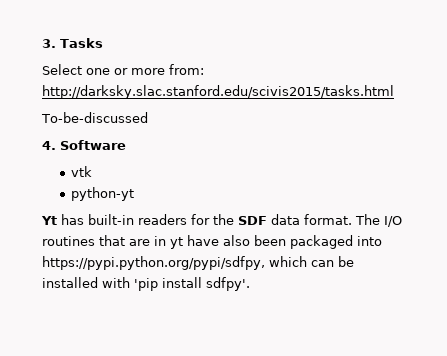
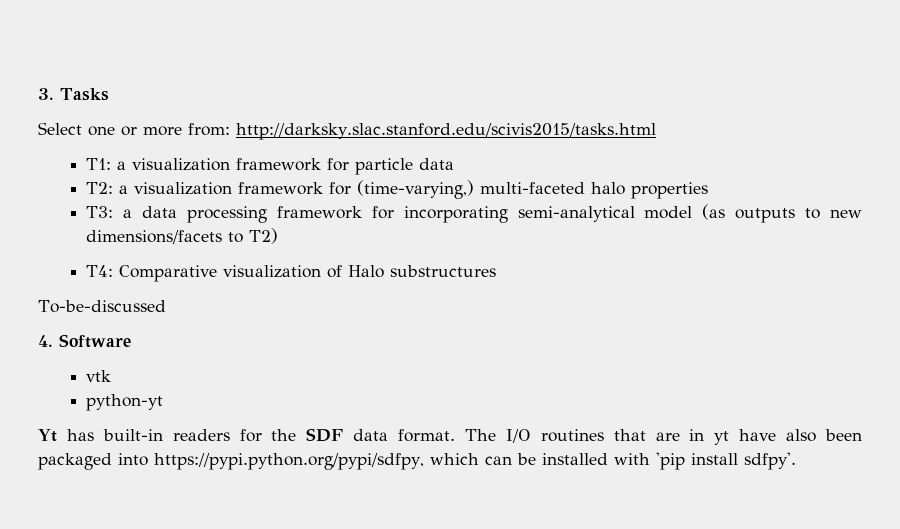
(394, 92) none -> [86,158,455,175] [86,180,709,199] [86,204,862,223] [86,228,279,244] [86,265,497,282] // T1: a visualization framework for particle data // T2: a visualization framework for (time-varying,) multi-faceted halo properties // T3: a data processing framework for incorporating semi-analytical model (as outputs to new dimensions/facets to T2) // T4: Comparative visualization of Halo substructures

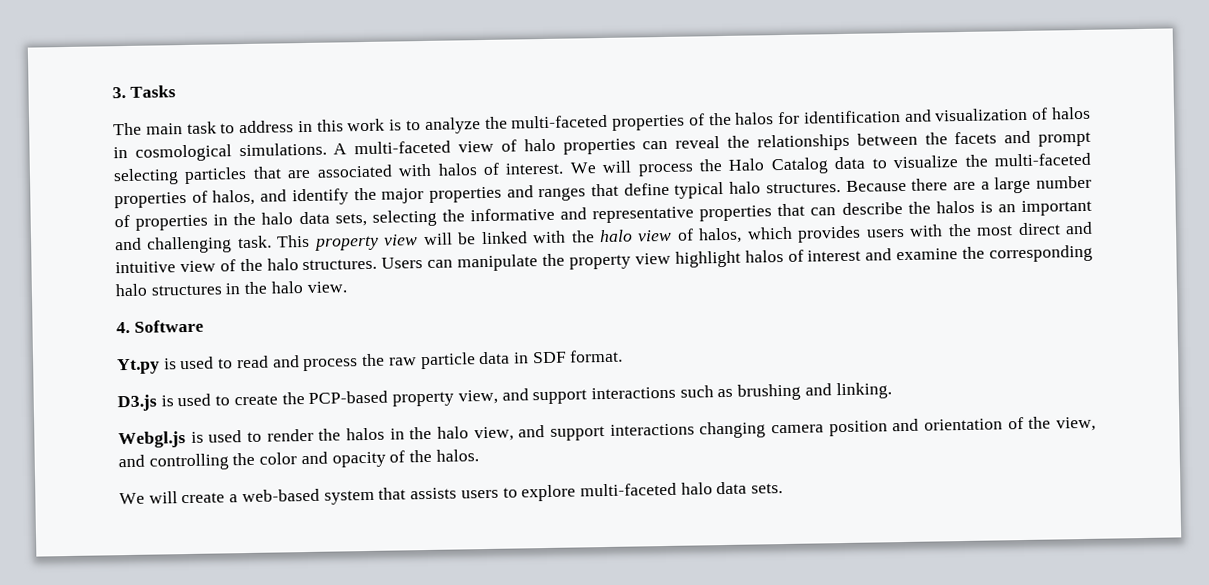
[38,122,656,140] [86,158,455,175] [86,180,709,199] [86,204,862,223] [86,228,279,244] [86,265,497,282] [38,300,166,313] [38,334,131,348] [86,370,112,382] [86,394,164,411] [38,428,863,445] [38,452,796,470] Select one or more from: http://darksky.slac.stanford.edu/scivis2015/tasks.html // T1: a visualization framework for particle data // T2: a visualization framework for (time-varying,) multi-faceted halo properties // T3: a data processing framework for incorporating semi-analytical model (as outputs to new dimensions/facets to T2) // T4: Comparative visualization of Halo substructures // To-be-discussed // 4. Software // vtk // python-yt // Yt has built-in readers for the SDF data format. The I/O routines that are in yt have also been packaged into https://pypi.python.org/pypi/sdfpy, which can be installed with 'pip install sdfpy'. -> [113,106,1091,136] [113,130,1092,162] [113,152,1092,186] [114,175,1093,209] [114,199,1093,231] [115,221,1094,254] [115,244,1094,274] [115,281,347,297] [116,319,204,334] [117,349,624,375] [117,382,892,412] [118,416,1096,449] [118,449,479,471] [119,481,784,505] The main task to address in this work is to analyze the multi-faceted properties of the halos for identification and visualization of halos in cosmological simulations. A multi-faceted view of halo properties can reveal the relationships between the facets and prompt selecting particles that are associated with halos of interest. We will process the Halo Catalog data to visualize the multi-faceted properties of halos, and identify the major properties and ranges that define typical halo structures. Because there are a large number of properties in the halo data sets, selecting the informative and representative properties that can describe the halos is an important and challenging task. This property view will be linked with the halo view of halos, which provides users with the most direct and intuitive view of the halo structures. Users can manipulate the property view highlight halos of interest and examine the corresponding halo structures in the halo view. // 4. Software // Yt.py is used to read and process the raw particle data in SDF format. // D3.js is used to create the PCP-based property view, and support interactions such as brushing and linking. // Webgl.js is used to render the halos in the halo view, and support interactions changing camera position and orientation of the view, and controlling the color and opacity of the halos. // We will create a web-based system that assists users to explore multi-faceted halo data sets.

